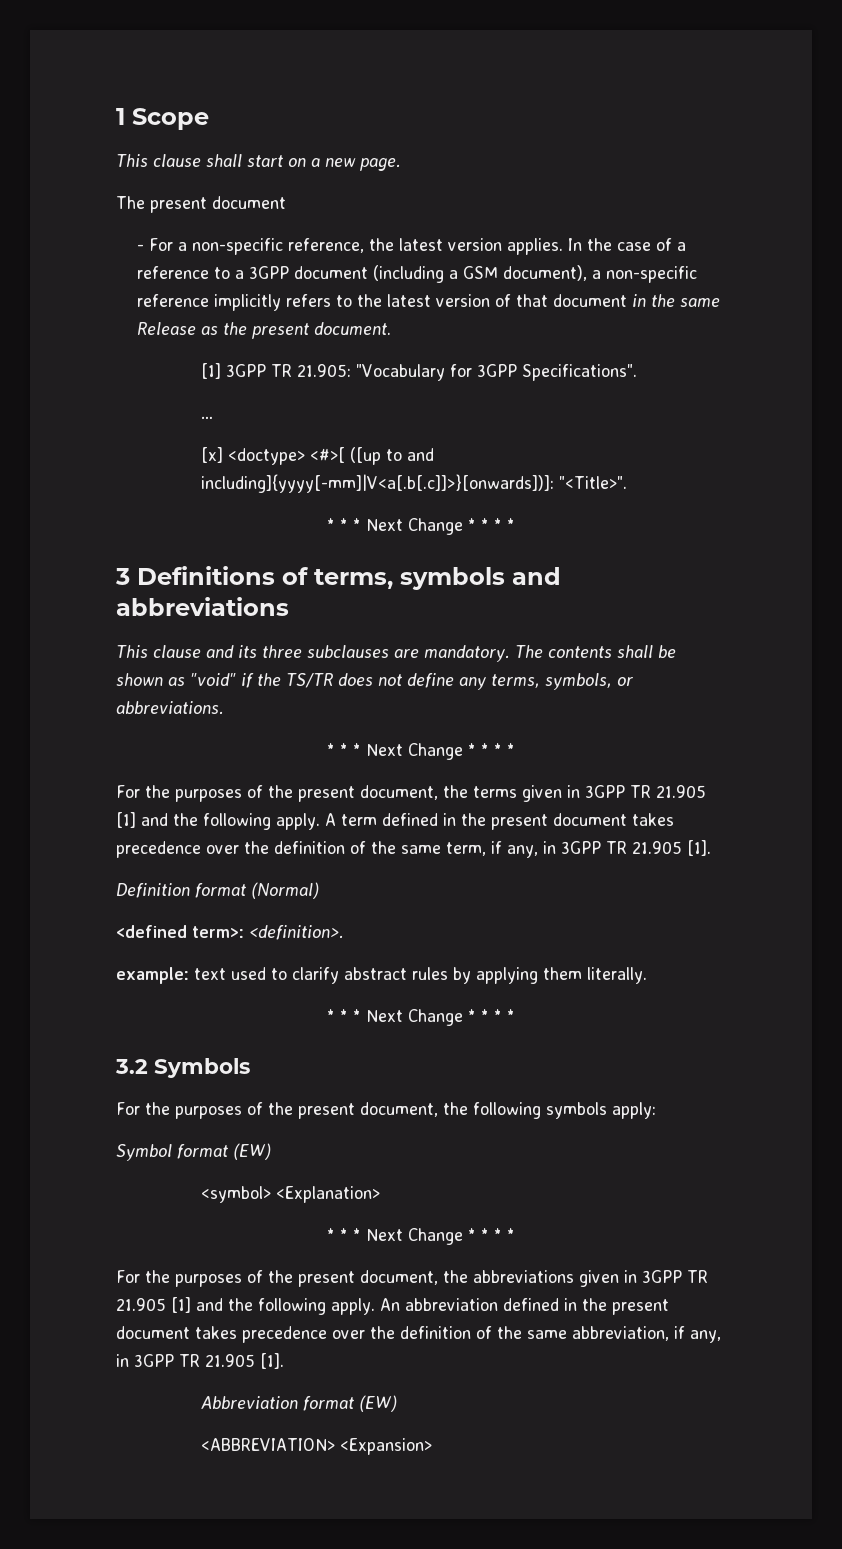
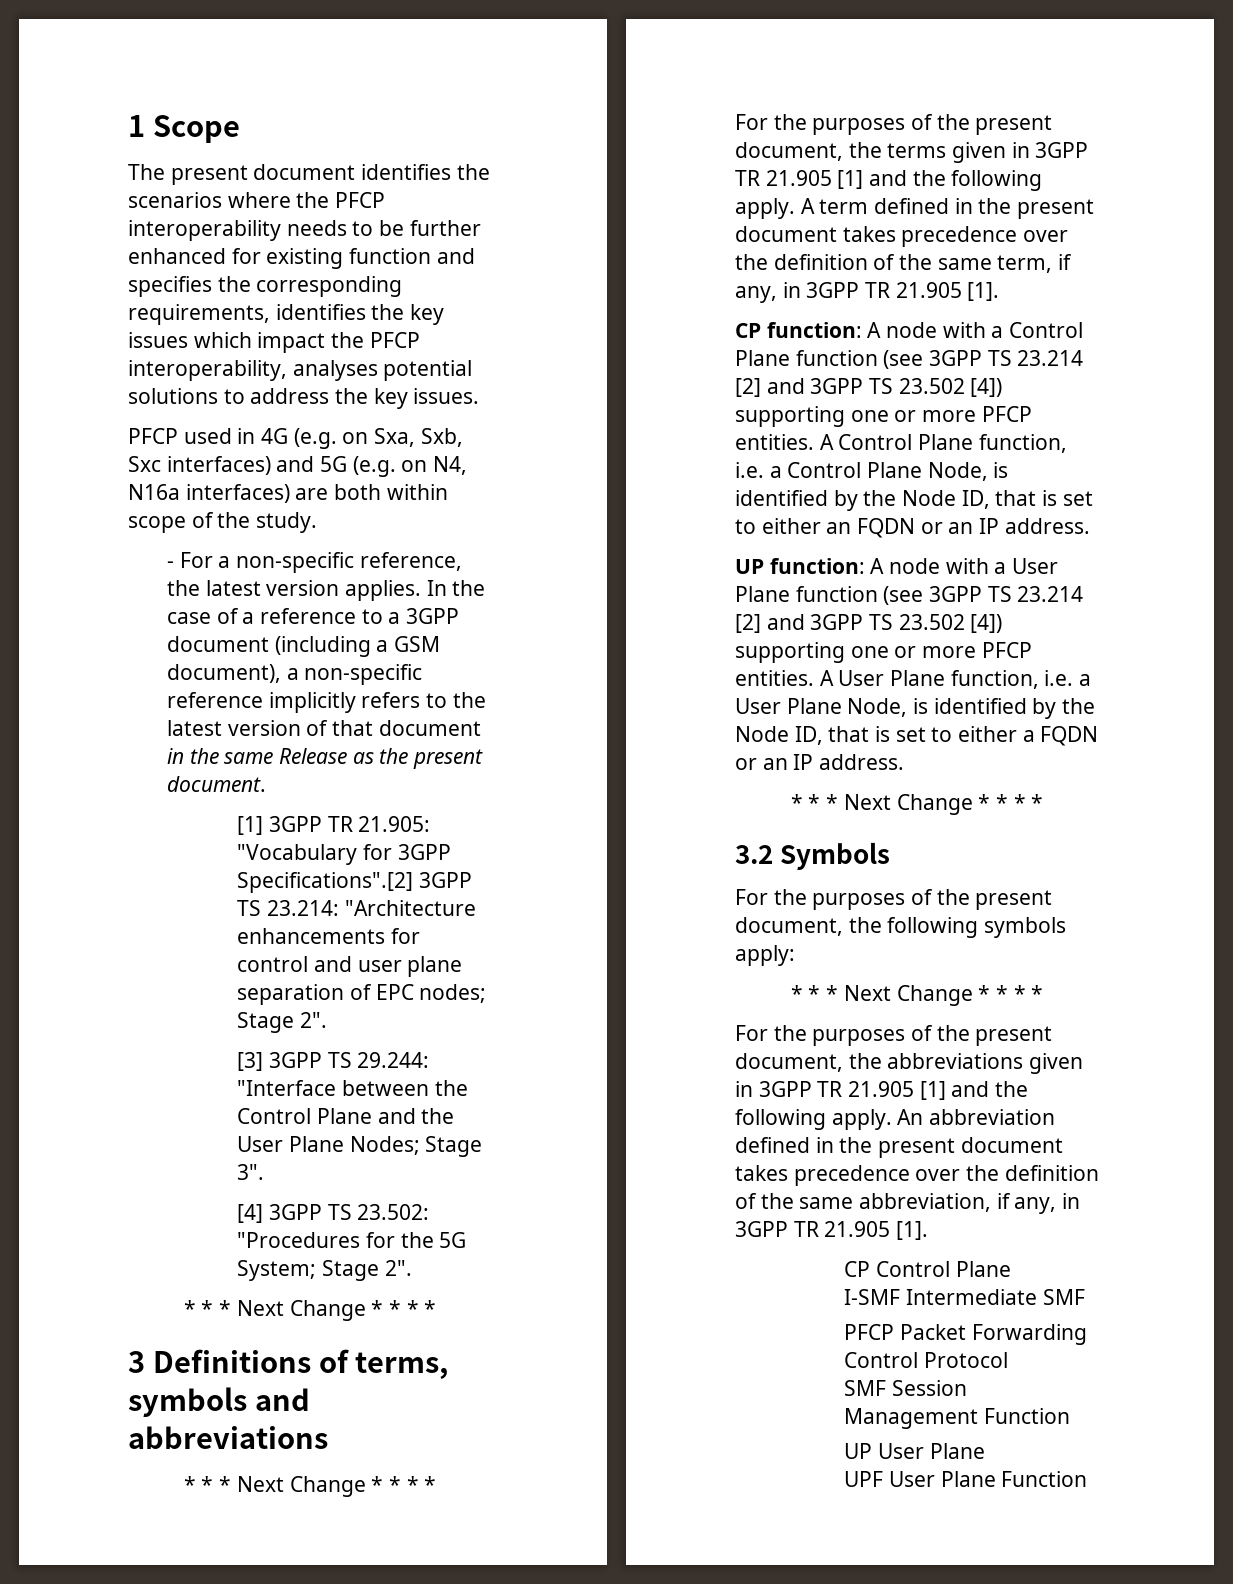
[116,154,401,171] [116,196,286,213] This clause shall start on a new page. // The present document -> [128,164,490,185] [128,192,386,208] [128,220,481,241] [128,248,475,269] [128,276,403,297] [128,304,445,325] [128,332,420,353] [128,360,473,381] [128,388,480,409] [128,428,463,449] [128,456,468,477] [128,484,448,503] [128,512,318,533] The present document identifies the scenarios where the PFCP interoperability needs to be further enhanced for existing function and specifies the corresponding requirements, identifies the key issues which impact the PFCP interoperability, analyses potential solutions to address the key issues. // PFCP used in 4G (e.g. on Sxa, Sxb, Sxc interfaces) and 5G (e.g. on N4, N16a interfaces) are both within scope of the study.
[521,364,637,381] [200,416,213,419] [200,447,434,465] [200,474,627,493] Specifications". // … // [x] <doctype> <#>[ ([up to and including]{yyyy[-mm]|V<a[.b[.c]]>}[onwards])]: "<Title>". -> [237,872,472,893] [237,900,476,916] [237,928,420,944] [237,956,463,977] [237,984,487,1005] [237,1012,327,1033] [237,1052,430,1071] [237,1080,468,1096] [237,1108,455,1124] [237,1136,483,1157] [237,1164,265,1180] [237,1204,430,1223] [237,1232,467,1248] [237,1260,412,1281] Specifications".[2] 3GPP TS 23.214: "Architecture enhancements for control and user plane separation of EPC nodes; Stage 2". // [3] 3GPP TS 29.244: "Interface between the Control Plane and the User Plane Nodes; Stage 3". // [4] 3GPP TS 23.502: "Procedures for the 5G System; Stage 2".
[116,645,676,662] [116,673,633,690] [116,701,224,715] // This clause and its three subclauses are mandatory. The contents shall be shown as "void" if the TS/TR does not define any terms, symbols, or abbreviations. -> (328, 1437) none
[116,882,319,899] [116,925,344,940] [116,967,647,984] Definition format (Normal) // <defined term>: <definition>. // example: text used to clarify abstract rules by applying them literally. -> [735,322,1084,338] [735,350,1084,369] [735,378,1003,397] [735,406,1032,427] [735,434,1067,453] [735,462,1009,481] [735,490,1093,511] [735,518,1090,538] [735,558,1059,574] [735,586,1084,605] [735,614,1003,633] [735,642,1032,663] [735,670,1092,689] [735,698,1096,719] [735,726,1099,746] [735,754,905,770] CP function: A node with a Control Plane function (see 3GPP TS 23.214 [2] and 3GPP TS 23.502 [4]) supporting one or more PFCP entities. A Control Plane function, i.e. a Control Plane Node, is identified by the Node ID, that is set to either an FQDN or an IP address. // UP function: A node with a User Plane function (see 3GPP TS 23.214 [2] and 3GPP TS 23.502 [4]) supporting one or more PFCP entities. A User Plane function, i.e. a User Plane Node, is identified by the Node ID, that is set to either a FQDN or an IP address.
[116,1143,271,1161] [200,1186,380,1203] // Symbol format (EW) // <symbol> <Explanation> -> (795, 955) none
[200,1395,397,1412] [200,1438,432,1455] Abbreviation format (EW) // <ABBREVIATION> <Expansion> -> [844,1261,1011,1277] [844,1289,1085,1305] [844,1324,1087,1345] [844,1352,1008,1368] [844,1380,967,1396] [844,1408,1070,1429] [844,1443,985,1459] [844,1471,1088,1487] CP Control Plane // I-SMF Intermediate SMF // PFCP Packet Forwarding Control Protocol // SMF Session Management Function // UP User Plane // UPF User Plane Function

